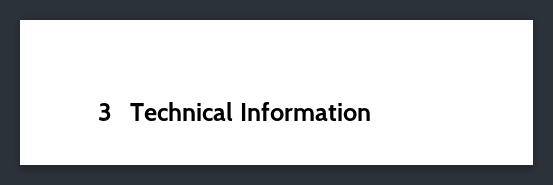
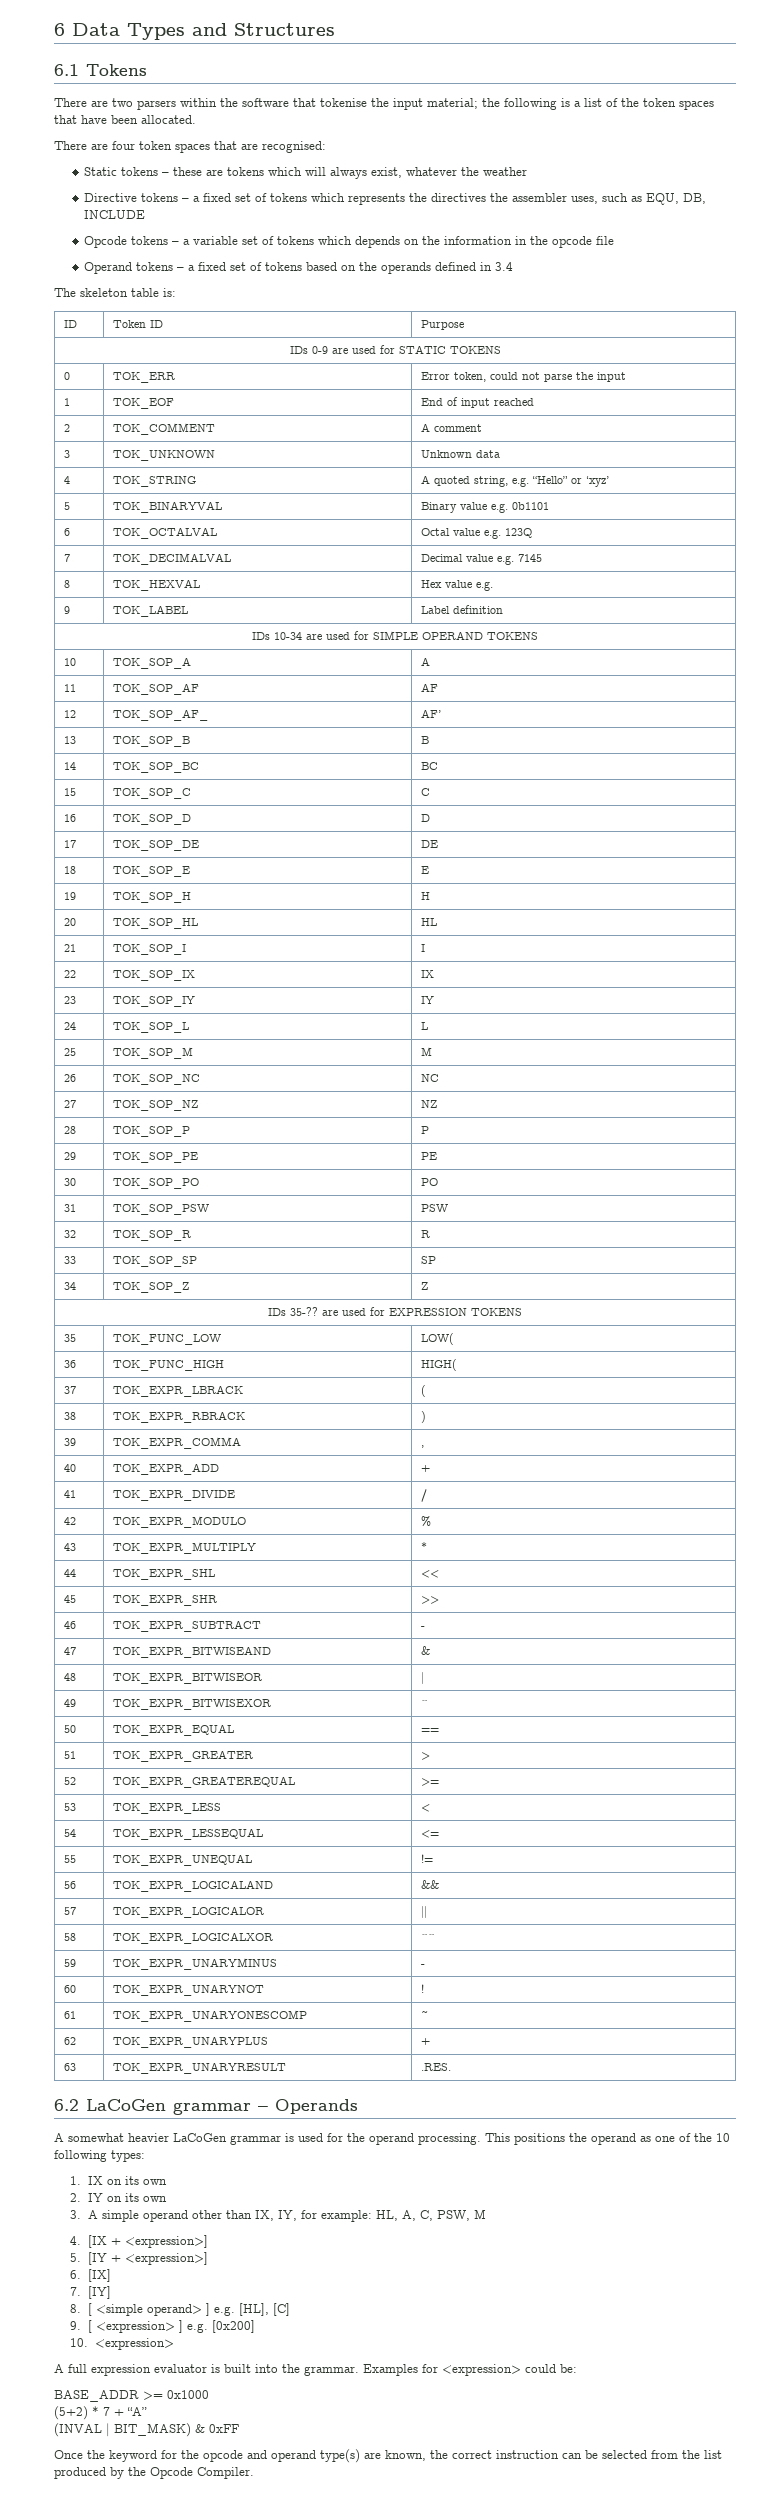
[98,102,371,121] 3 Technical Information -> [54,23,335,40] [54,64,147,76] [54,98,714,110] [54,115,196,124] [54,141,326,153] [84,167,528,179] [84,193,707,205] [84,210,146,219] [84,236,615,248] [84,262,514,274] [54,288,176,297] [64,320,78,328] [113,320,164,328] [421,320,465,330] [289,345,501,354] [64,372,71,380] [113,372,176,383] [421,372,627,382] [64,398,71,406] [113,398,175,409] [421,397,535,408] [64,424,71,432] [113,423,216,435] [421,423,483,432] [64,450,71,458] [113,450,216,461] [421,450,501,458] [64,476,71,484] [113,476,197,487] [421,475,610,487] [64,502,71,510] [113,501,223,513] [421,502,550,513] [64,528,71,536] [113,527,218,539] [421,528,533,539] [64,554,71,562] [113,553,232,565] [421,554,543,565] [64,580,71,588] [113,579,201,591] [421,580,494,591] [64,606,71,614] [113,605,189,617] [421,605,504,614] [252,631,538,640] [64,658,77,666] [113,657,192,669] [421,657,431,666] [64,684,77,692] [113,683,200,695] [421,683,439,692] [64,710,77,718] [113,709,209,721] [421,709,442,718] [64,736,77,744] [113,736,191,747] [421,736,430,744] [64,762,77,770] [113,762,200,773] [421,762,439,770] [64,788,77,796] [113,788,192,799] [421,788,431,796] [64,814,77,822] [113,814,192,825] [421,814,431,822] [64,840,77,848] [113,840,200,851] [421,840,439,848] [64,866,77,874] [113,866,191,877] [421,866,430,874] [64,892,77,900] [113,892,192,903] [421,892,431,900] [64,918,77,926] [113,918,199,929] [421,918,438,926] [64,944,77,952] [113,944,187,955] [421,944,426,952] [64,970,77,978] [113,970,196,981] [421,970,435,978] [64,996,77,1004] [113,996,196,1007] [421,996,435,1004] [64,1022,77,1030] [113,1022,190,1033] [421,1022,429,1030] [64,1048,77,1056] [113,1047,194,1059] [421,1047,433,1056] [64,1074,77,1082] [113,1074,201,1085] [421,1074,440,1082] [64,1100,77,1108] [113,1100,199,1111] [421,1100,438,1108] [64,1126,77,1134] [113,1126,191,1137] [421,1126,430,1134] [64,1152,77,1160] [113,1152,199,1163] [421,1152,438,1160] [64,1178,77,1186] [113,1178,200,1189] [421,1178,439,1186] [64,1204,77,1212] [113,1204,210,1215] [421,1204,449,1212] [64,1230,77,1238] [113,1230,192,1241] [421,1230,431,1238] [64,1256,77,1264] [113,1256,198,1267] [421,1256,437,1264] [64,1282,77,1290] [113,1282,190,1293] [421,1282,429,1290] [268,1307,522,1316] [64,1334,77,1342] [113,1334,222,1345] [421,1333,455,1345] [64,1360,77,1368] [113,1360,225,1371] [421,1359,458,1371] [64,1386,77,1394] [113,1385,244,1397] [421,1385,427,1397] [64,1412,77,1420] [113,1411,246,1423] [421,1411,427,1423] [64,1438,77,1446] [113,1437,242,1449] [421,1445,425,1448] [64,1464,77,1472] [113,1463,220,1475] [421,1465,431,1472] [64,1490,77,1498] [113,1490,236,1501] [421,1489,428,1502] [64,1517,77,1525] [113,1516,247,1528] [421,1516,432,1527] [64,1543,77,1551] [113,1542,257,1554] [421,1542,428,1551] [64,1569,77,1577] [113,1569,216,1580] [421,1570,440,1578] [64,1595,77,1603] [113,1595,218,1606] [421,1596,440,1604] [64,1621,77,1629] [113,1620,262,1632] [421,1626,426,1629] [64,1647,77,1655] [113,1646,272,1658] [421,1646,431,1655] [64,1673,77,1681] [113,1673,263,1684] [421,1672,425,1684] [64,1699,77,1707] [113,1699,272,1710] [421,1700,429,1707] [64,1725,77,1733] [113,1724,235,1736] [421,1728,440,1733] [64,1751,77,1759] [113,1750,254,1762] [421,1752,431,1760] [64,1777,77,1785] [113,1776,296,1788] [421,1778,440,1786] [64,1803,77,1811] [113,1803,222,1814] [421,1804,431,1812] [64,1829,77,1837] [113,1828,264,1840] [421,1830,440,1838] [64,1855,77,1863] [113,1854,253,1866] [421,1854,434,1863] [64,1881,77,1889] [113,1880,274,1892] [421,1880,440,1889] [64,1907,77,1915] [113,1906,265,1918] [421,1906,428,1918] [64,1933,77,1941] [113,1932,274,1944] [421,1934,436,1941] [64,1959,77,1967] [113,1958,278,1970] [421,1964,426,1967] [64,1985,77,1993] [113,1984,265,1996] [421,1984,425,1993] [64,2011,77,2019] [113,2010,308,2022] [421,2010,429,2019] [64,2037,77,2045] [113,2036,269,2048] [421,2038,431,2045] [64,2063,77,2071] [113,2062,287,2074] [421,2063,452,2071] [54,2099,358,2115] [54,2133,730,2145] [54,2150,145,2162] [70,2176,167,2185] [70,2193,167,2202] [70,2209,486,2222] [70,2235,208,2248] [70,2252,208,2265] [70,2269,111,2282] [70,2286,111,2299] [70,2303,290,2316] [70,2320,255,2333] [70,2338,174,2350] [54,2364,577,2376] [54,2390,209,2402] [54,2406,147,2420] [54,2423,239,2437] [54,2449,722,2463] [54,2467,254,2479] 6 Data Types and Structures // 6.1 Tokens // There are two parsers within the software that tokenise the input material; the following is a list of the token spaces that have been allocated. // There are four token spaces that are recognised: // Static tokens – these are tokens which will always exist, whatever the weather // Directive tokens – a fixed set of tokens which represents the directives the assembler uses, such as EQU, DB, INCLUDE // Opcode tokens – a variable set of tokens which depends on the information in the opcode file // Operand tokens – a fixed set of tokens based on the operands defined in 3.4 // The skeleton table is: // ID | Token ID | Purpose // IDs 0-9 are used for STATIC TOKENS // 0 | TOK_ERR | Error token, could not parse the input // 1 | TOK_EOF | End of input reached // 2 | TOK_COMMENT | A comment // 3 | TOK_UNKNOWN | Unknown data // 4 | TOK_STRING | A quoted string, e.g. “Hello” or ‘xyz’ // 5 | TOK_BINARYVAL | Binary value e.g. 0b1101 // 6 | TOK_OCTALVAL | Octal value e.g. 123Q // 7 | TOK_DECIMALVAL | Decimal value e.g. 7145 // 8 | TOK_HEXVAL | Hex value e.g. // 9 | TOK_LABEL | Label definition // IDs 10-34 are used for SIMPLE OPERAND TOKENS // 10 | TOK_SOP_A | A // 11 | TOK_SOP_AF | AF // 12 | TOK_SOP_AF_ | AF’ // 13 | TOK_SOP_B | B // 14 | TOK_SOP_BC | BC // 15 | TOK_SOP_C | C // 16 | TOK_SOP_D | D // 17 | TOK_SOP_DE | DE // 18 | TOK_SOP_E | E // 19 | TOK_SOP_H | H // 20 | TOK_SOP_HL | HL // 21 | TOK_SOP_I | I // 22 | TOK_SOP_IX | IX // 23 | TOK_SOP_IY | IY // 24 | TOK_SOP_L | L // 25 | TOK_SOP_M | M // 26 | TOK_SOP_NC | NC // 27 | TOK_SOP_NZ | NZ // 28 | TOK_SOP_P | P // 29 | TOK_SOP_PE | PE // 30 | TOK_SOP_PO | PO // 31 | TOK_SOP_PSW | PSW // 32 | TOK_SOP_R | R // 33 | TOK_SOP_SP | SP // 34 | TOK_SOP_Z | Z // IDs 35-?? are used for EXPRESSION TOKENS // 35 | TOK_FUNC_LOW | LOW( // 36 | TOK_FUNC_HIGH | HIGH( // 37 | TOK_EXPR_LBRACK | ( // 38 | TOK_EXPR_RBRACK | ) // 39 | TOK_EXPR_COMMA | , // 40 | TOK_EXPR_ADD | + // 41 | TOK_EXPR_DIVIDE | / // 42 | TOK_EXPR_MODULO | % // 43 | TOK_EXPR_MULTIPLY | * // 44 | TOK_EXPR_SHL | << // 45 | TOK_EXPR_SHR | >> // 46 | TOK_EXPR_SUBTRACT | - // 47 | TOK_EXPR_BITWISEAND | & // 48 | TOK_EXPR_BITWISEOR | | // 49 | TOK_EXPR_BITWISEXOR | ^ // 50 | TOK_EXPR_EQUAL | == // 51 | TOK_EXPR_GREATER | > // 52 | TOK_EXPR_GREATEREQUAL | >= // 53 | TOK_EXPR_LESS | < // 54 | TOK_EXPR_LESSEQUAL | <= // 55 | TOK_EXPR_UNEQUAL | != // 56 | TOK_EXPR_LOGICALAND | && // 57 | TOK_EXPR_LOGICALOR | || // 58 | TOK_EXPR_LOGICALXOR | ^^ // 59 | TOK_EXPR_UNARYMINUS | - // 60 | TOK_EXPR_UNARYNOT | ! // 61 | TOK_EXPR_UNARYONESCOMP | ~ // 62 | TOK_EXPR_UNARYPLUS | + // 63 | TOK_EXPR_UNARYRESULT | .RES. // 6.2 LaCoGen grammar – Operands // A somewhat heavier LaCoGen grammar is used for the operand processing. This positions the operand as one of the 10 following types: // 1. IX on its own // 2. IY on its own // 3. A simple operand other than IX, IY, for example: HL, A, C, PSW, M // 4. [IX + <expression>] // 5. [IY + <expression>] // 6. [IX] // 7. [IY] // 8. [ <simple operand> ] e.g. [HL], [C] // 9. [ <expression> ] e.g. [0x200] // 10. <expression> // A full expression evaluator is built into the grammar. Examples for <expression> could be: // BASE_ADDR >= 0x1000 // (5+2) * 7 + “A” // (INVAL | BIT_MASK) & 0xFF // Once the keyword for the opcode and operand type(s) are known, the correct instruction can be selected from the list produced by the Opcode Compiler.

